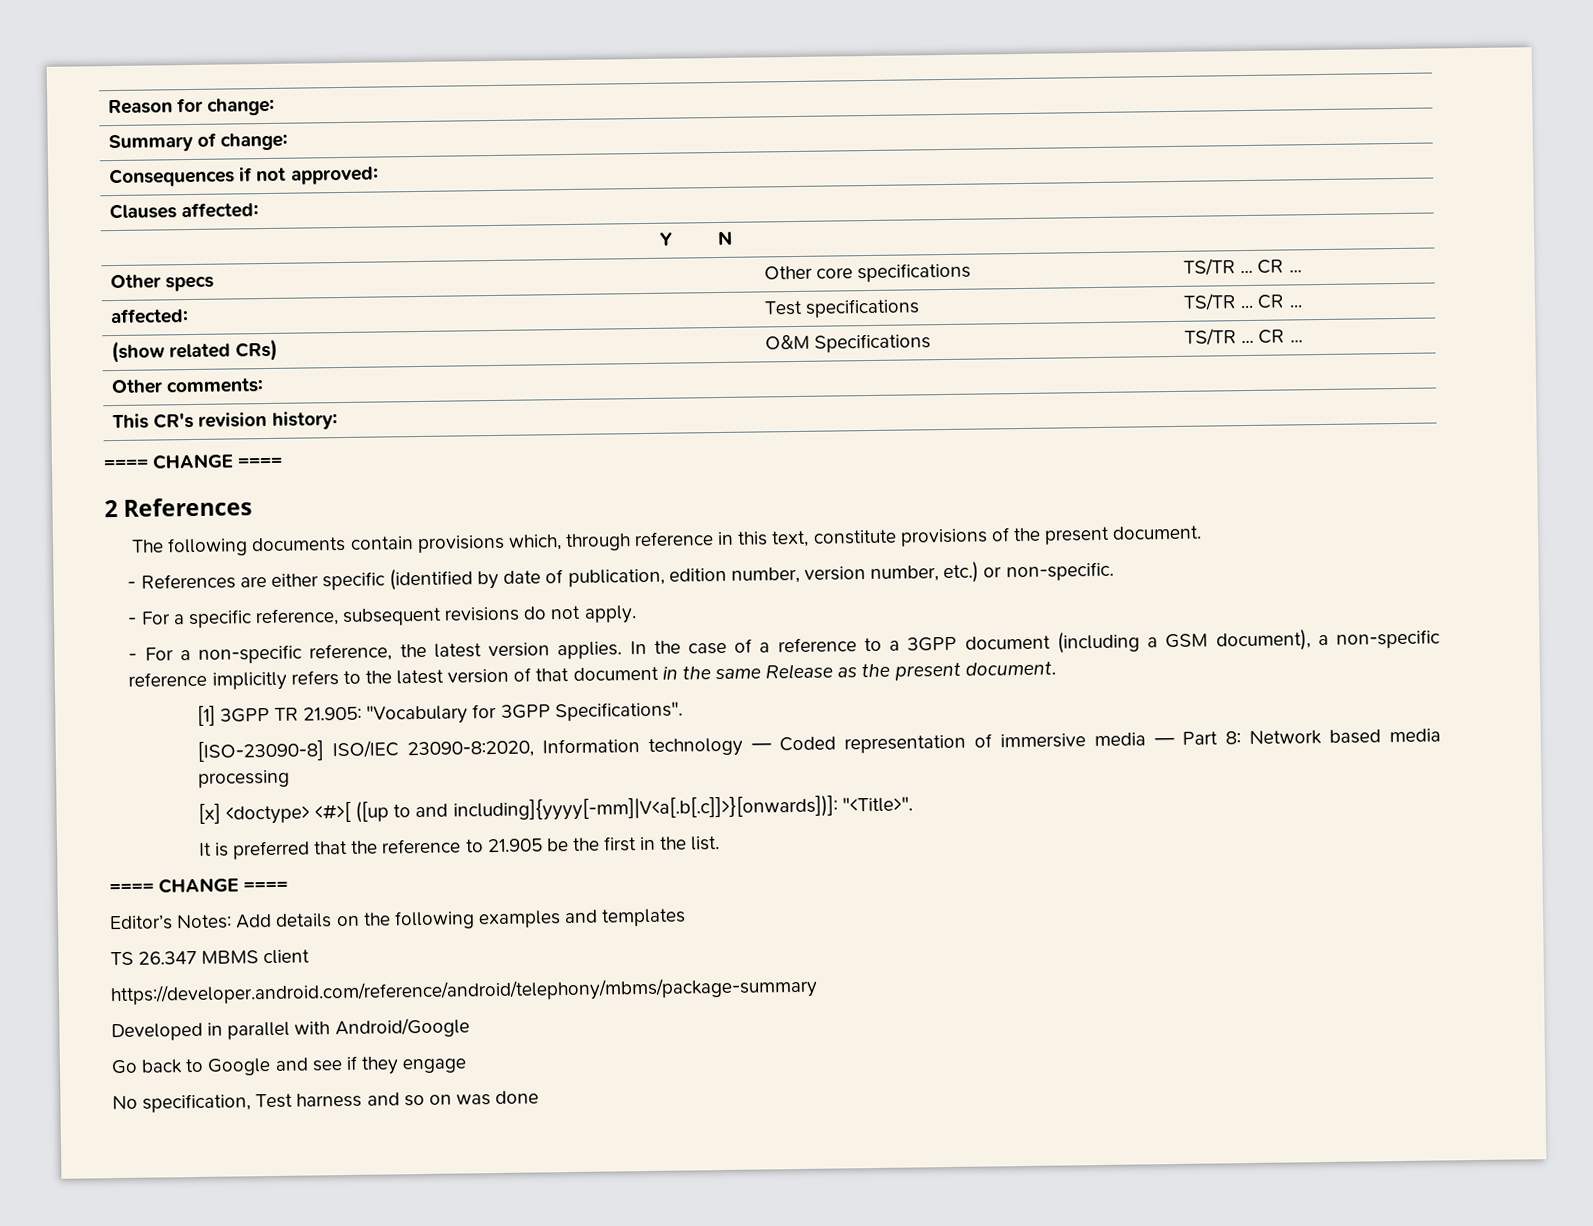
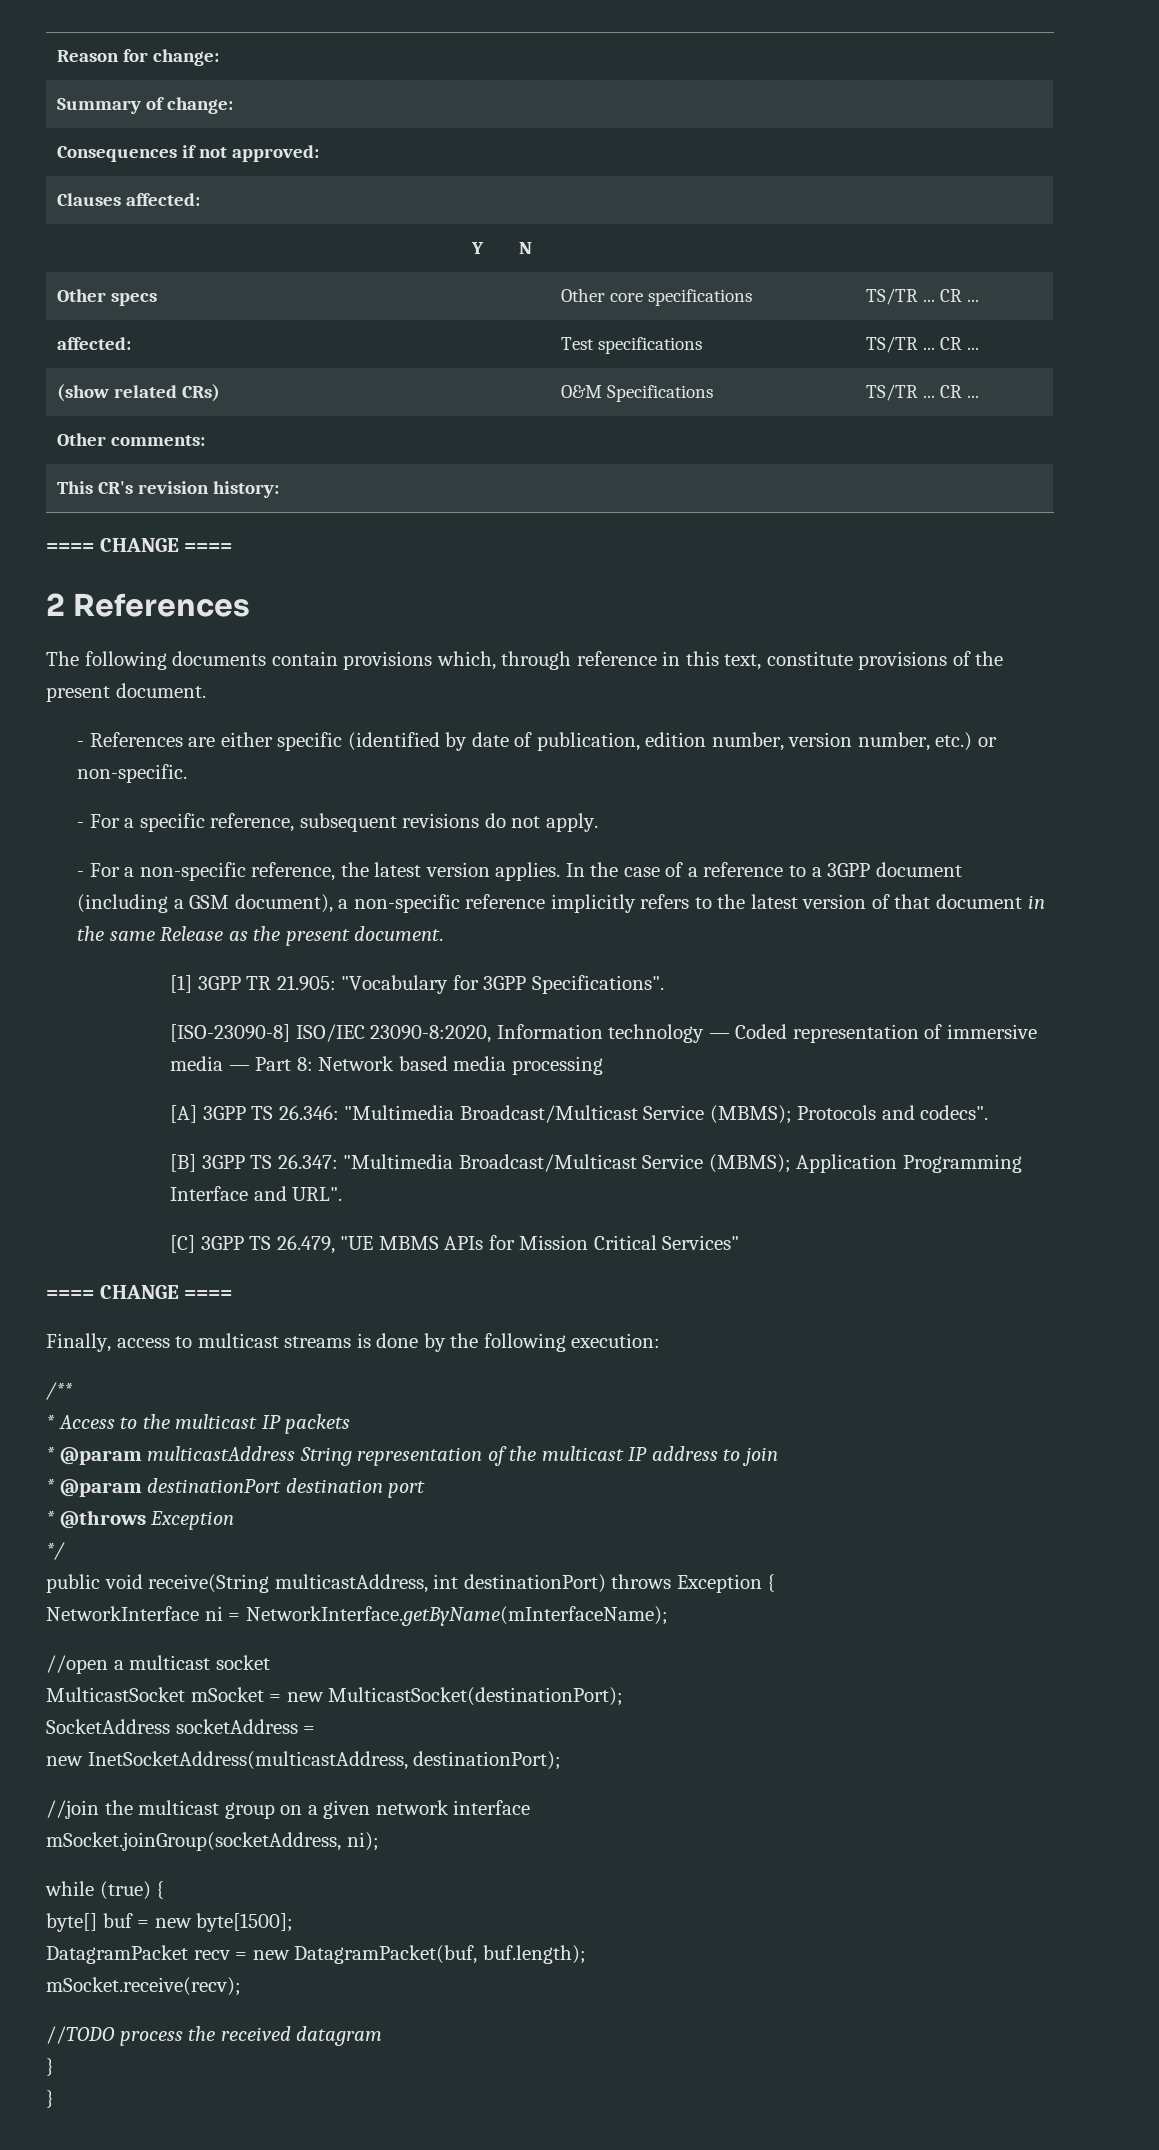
[197,795,913,825] [197,836,721,860] [109,877,289,894] [109,908,687,931] [110,949,311,966] [110,976,818,1007] [111,1017,470,1042] [111,1055,468,1076] [112,1090,540,1113] [x] <doctype> <#>[ ([up to and including]{yyyy[-mm]|V<a[.b[.c]]>}[onwards])]: "<Title>". // It is preferred that the reference to 21.905 be the first in the list. // ==== CHANGE ==== // Editor’s Notes: Add details on the following examples and templates // TS 26.347 MBMS client // https://developer.android.com/reference/android/telephony/mbms/package-summary // Developed in parallel with Android/Google // Go back to Google and see if they engage // No specification, Test harness and so on was done -> [169,1105,989,1124] [169,1154,1022,1173] [169,1186,343,1201] [169,1235,740,1254] [46,1285,233,1299] [46,1333,661,1352] [46,1382,73,1400] [46,1414,351,1434] [46,1446,778,1466] [46,1478,426,1498] [46,1510,235,1530] [46,1542,65,1560] [46,1574,776,1593] [46,1606,668,1626] [46,1655,270,1674] [46,1687,624,1706] [46,1719,316,1734] [46,1751,562,1770] [46,1800,531,1819] [46,1832,379,1851] [45,1881,165,1900] [46,1913,294,1932] [46,1945,586,1964] [46,1977,241,1996] [46,2026,383,2046] [46,2058,54,2076] [46,2090,54,2108] [A] 3GPP TS 26.346: "Multimedia Broadcast/Multicast Service (MBMS); Protocols and codecs". // [B] 3GPP TS 26.347: "Multimedia Broadcast/Multicast Service (MBMS); Application Programming Interface and URL". // [C] 3GPP TS 26.479, "UE MBMS APIs for Mission Critical Services" // ==== CHANGE ==== // Finally, access to multicast streams is done by the following execution: // /** // * Access to the multicast IP packets // * @param multicastAddress String representation of the multicast IP address to join // * @param destinationPort destination port // * @throws Exception // */ // public void receive(String multicastAddress, int destinationPort) throws Exception { // NetworkInterface ni = NetworkInterface.getByName(mInterfaceName); // //open a multicast socket // MulticastSocket mSocket = new MulticastSocket(destinationPort); // SocketAddress socketAddress = // new InetSocketAddress(multicastAddress, destinationPort); // //join the multicast group on a given network interface // mSocket.joinGroup(socketAddress, ni); // while (true) { // byte[] buf = new byte[1500]; // DatagramPacket recv = new DatagramPacket(buf, buf.length); // mSocket.receive(recv); // //TODO process the received datagram // } // }

